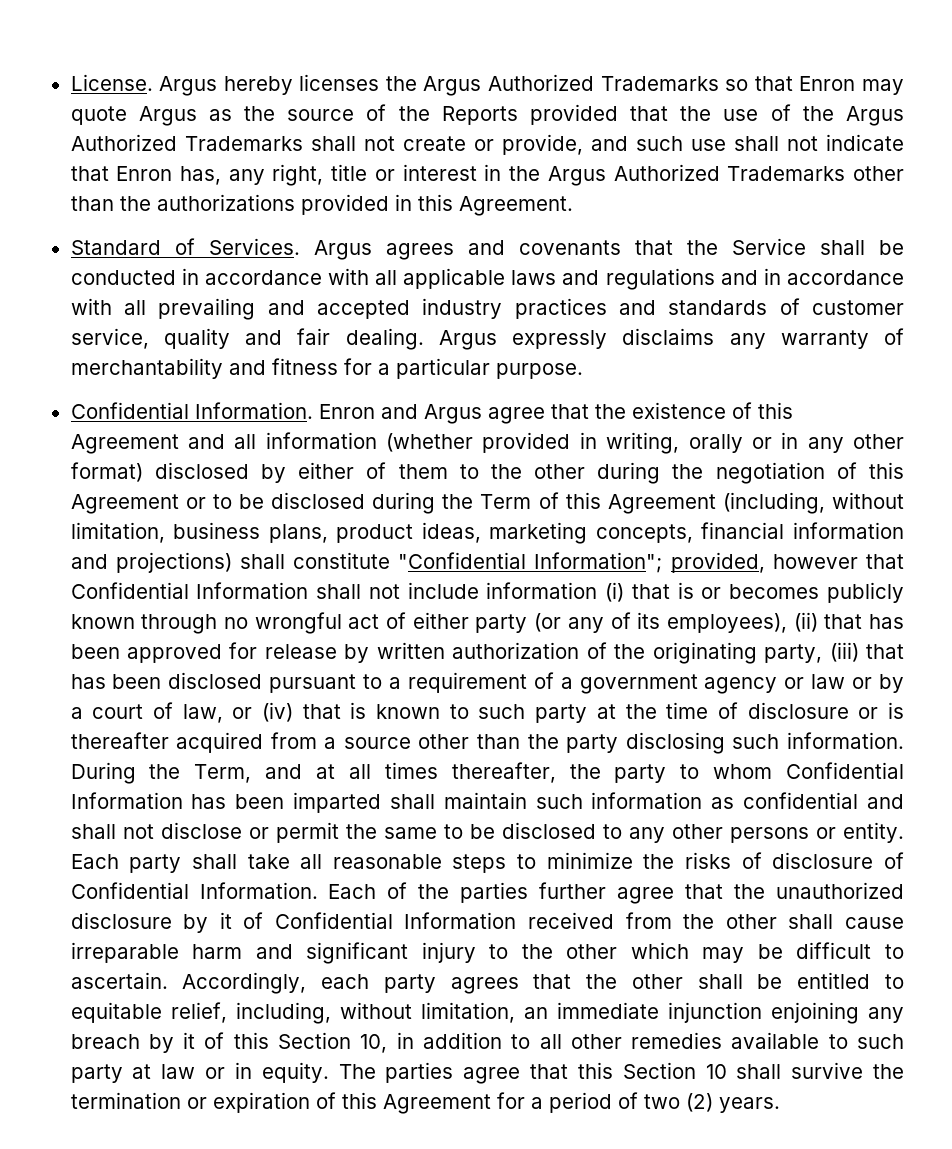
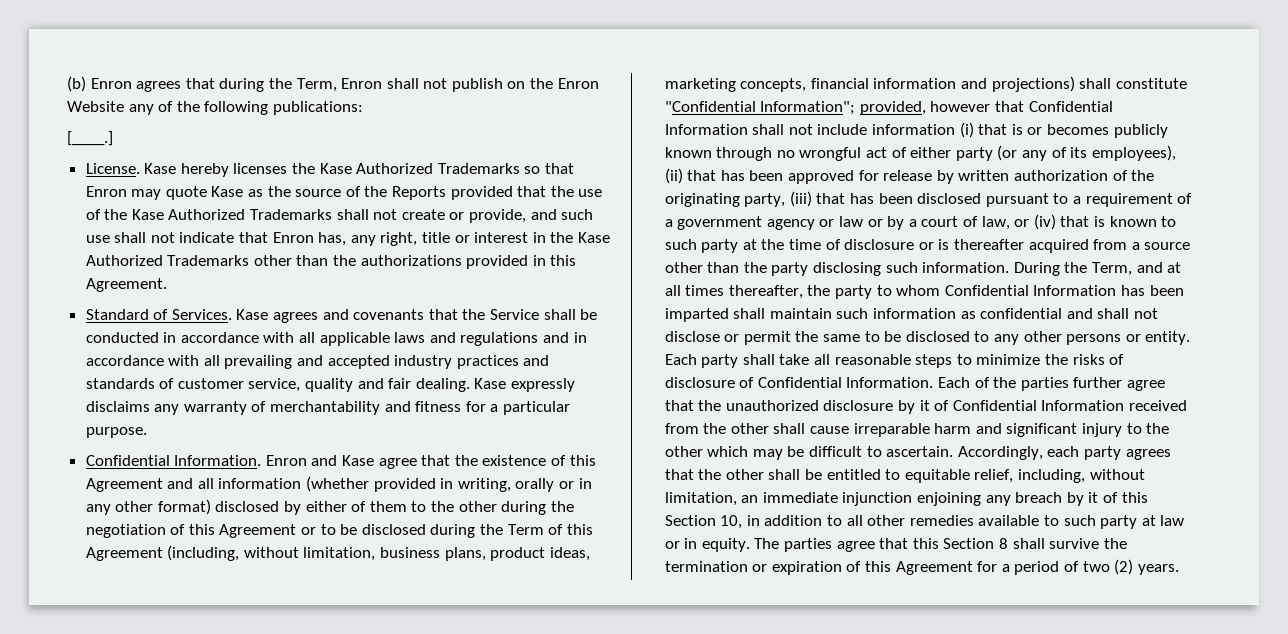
[70,74,218,96] License. Argus -> [67,76,599,92] [67,101,363,115] [67,131,113,146] [85,163,177,174] (b) Enron agrees that during the Term, Enron shall not publish on the Enron Website any of the following publications: // [____.] // License. Kase
[423,76,482,96] Argus -> [319,163,352,174] Kase
[138,106,197,126] Argus -> [211,186,244,197] Kase
[845,106,904,126] Argus -> [131,209,164,220] Kase
[547,166,606,186] Argus -> [577,232,610,243] Kase
[313,240,372,260] Argus -> [236,309,269,320] Kase
[438,330,497,350] Argus -> [474,378,507,389] Kase
[423,404,482,424] Argus -> [342,455,375,466] Kase
[705,1064,727,1079] 10 -> [999,538,1009,549] 8

